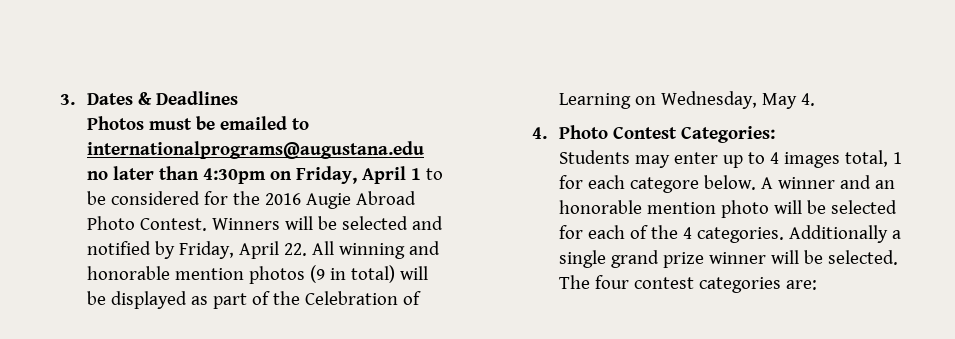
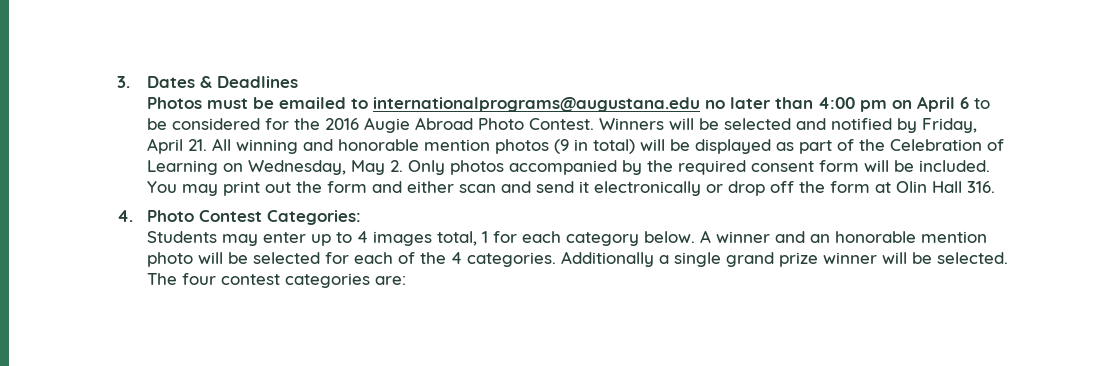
[203,166,422,184] 4:30pm on Friday, April 1 -> [818,96,970,112] 4:00 pm on April 6
[284,243,308,256] 22. -> [188,139,208,151] 21.
[801,93,816,106] 4. -> [390,160,991,175] [147,181,996,196] 2. Only photos accompanied by the required consent form will be included. You may print out the form and either scan and send it electronically or drop off the form at Olin Hall 316.
[630,177,700,193] categore -> [566,232,640,246] category

